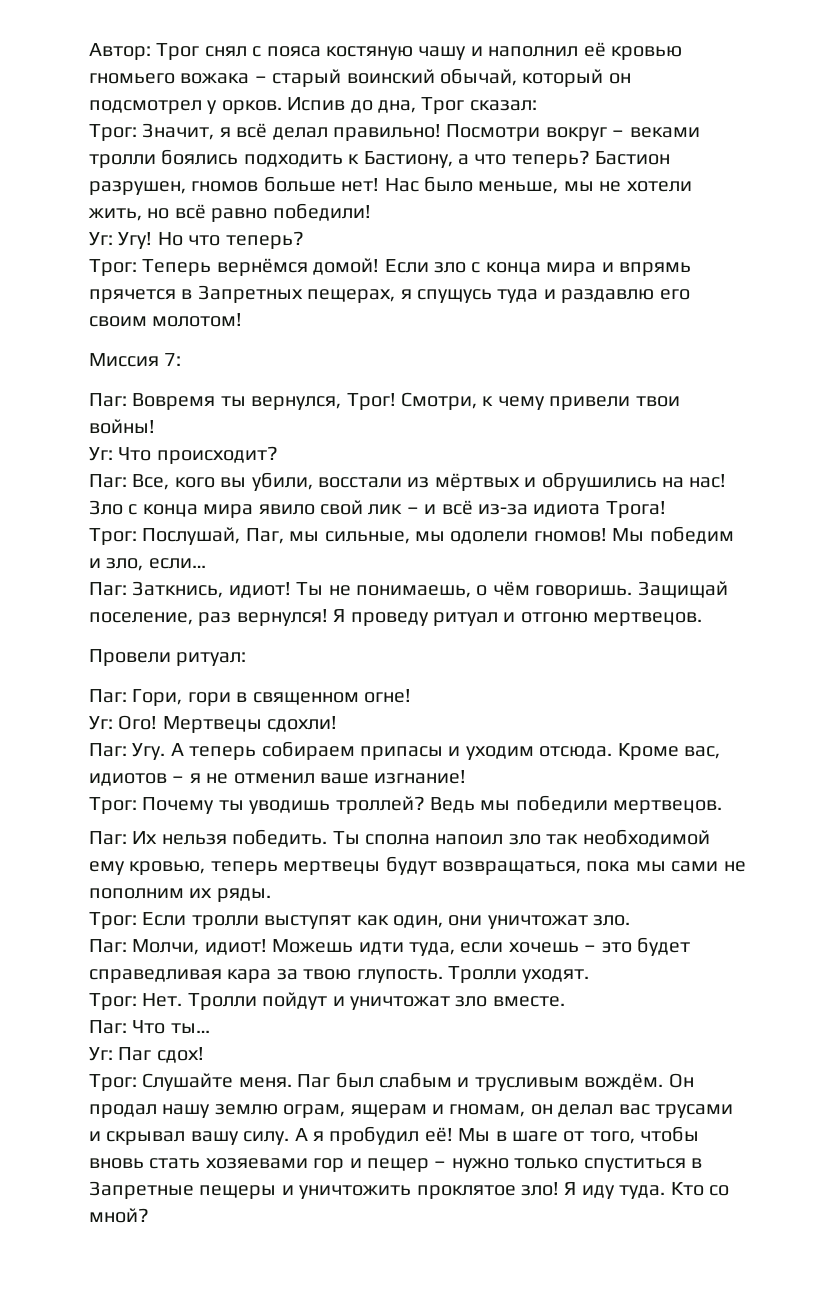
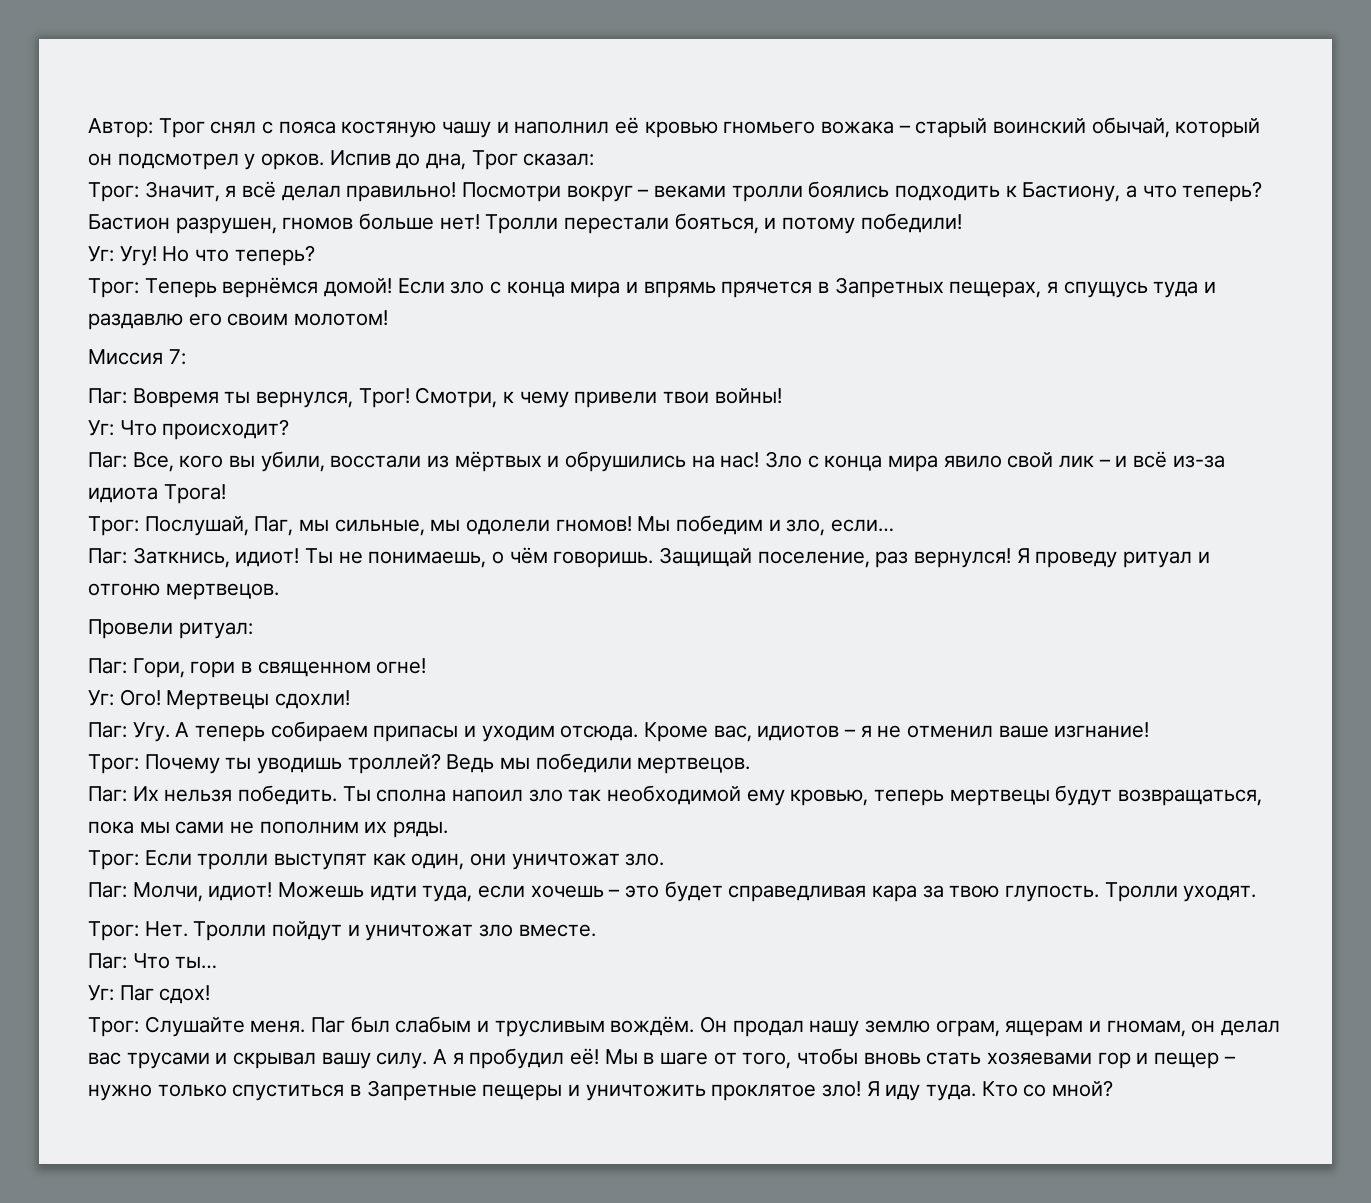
[384,176,692,194] [88,204,268,222] Нас было меньше, мы не хотели жить, но всё равно -> [485,213,856,234] Тролли перестали бояться, и потому

